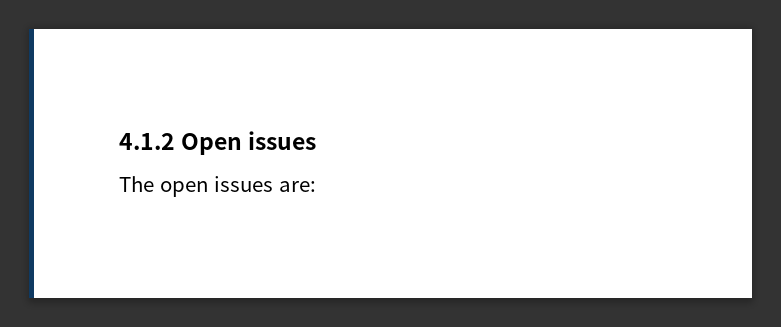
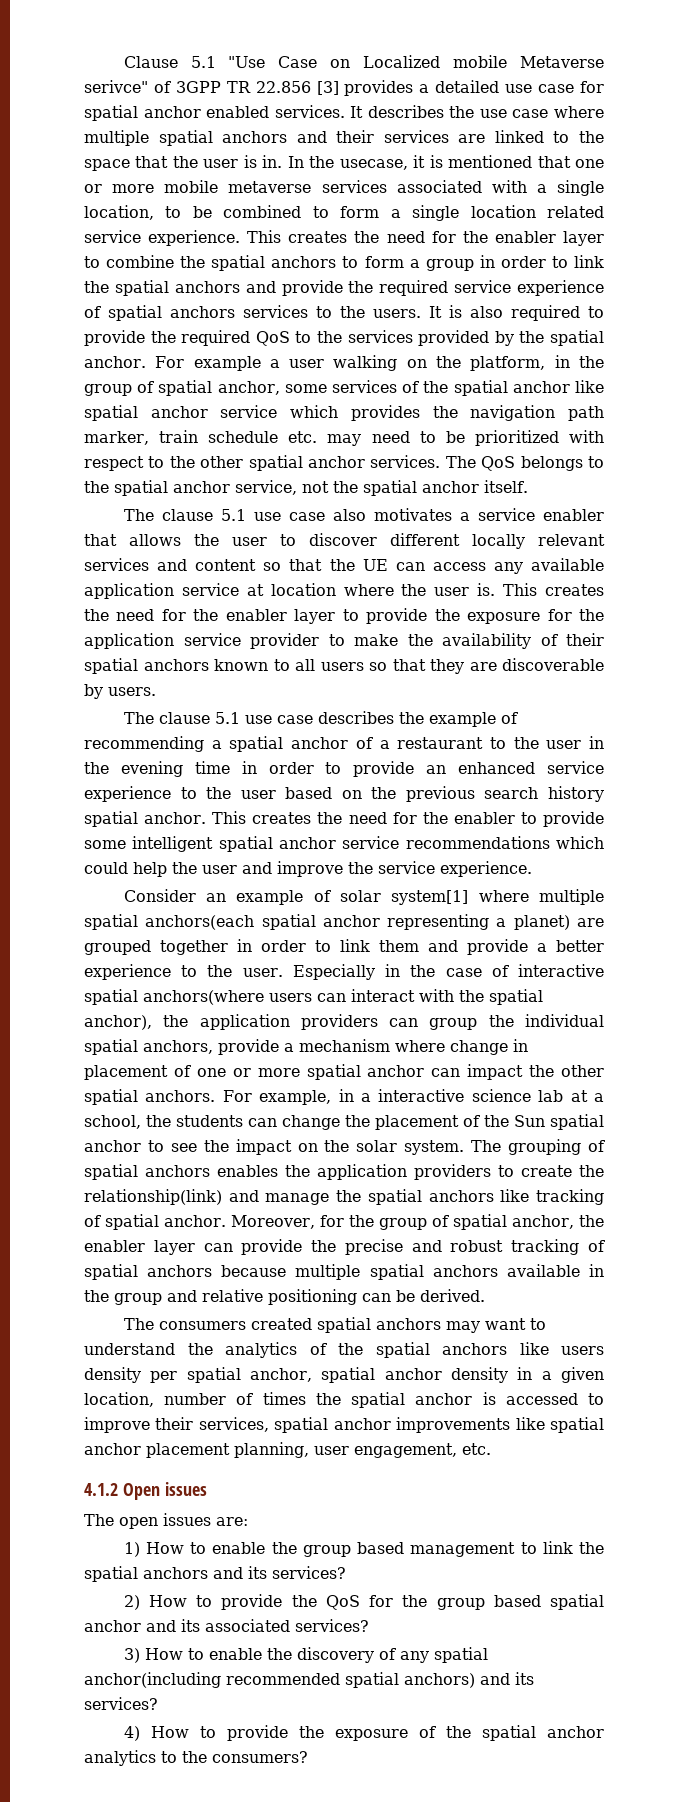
(119, 141) none -> [123,55,604,68] [84,80,605,96] [84,105,604,121] [84,130,604,146] [84,155,604,171] [84,180,604,196] [84,205,604,221] [84,230,604,246] [84,255,604,271] [84,280,604,296] [84,305,604,321] [84,330,605,346] [84,355,605,371] [84,380,605,396] [84,405,604,421] [84,430,604,446] [84,455,604,471] [84,480,528,496] [123,508,604,521] [84,533,605,549] [84,558,605,574] [84,583,605,599] [84,608,604,624] [84,633,604,649] [84,658,604,674] [84,684,156,699] [123,711,518,727] [84,736,604,752] [84,761,605,777] [84,786,604,802] [84,811,604,827] [84,836,604,852] [84,861,532,877] [123,889,604,905] [84,914,604,930] [84,939,604,955] [84,964,604,980] [84,989,543,1005] [84,1014,604,1030] [84,1039,528,1055] [84,1064,604,1080] [84,1089,605,1105] [84,1114,604,1130] [84,1139,606,1155] [84,1164,604,1180] [84,1189,604,1205] [84,1214,604,1230] [84,1239,605,1255] [84,1264,605,1280] [84,1289,485,1305] [123,1317,546,1333] [84,1342,604,1358] [84,1367,605,1383] [84,1392,604,1408] [84,1417,604,1433] [84,1442,491,1458] Clause 5.1 "Use Case on Localized mobile Metaverse serivce" of 3GPP TR 22.856 [3] provides a detailed use case for spatial anchor enabled services. It describes the use case where multiple spatial anchors and their services are linked to the space that the user is in. In the usecase, it is mentioned that one or more mobile metaverse services associated with a single location, to be combined to form a single location related service experience. This creates the need for the enabler layer to combine the spatial anchors to form a group in order to link the spatial anchors and provide the required service experience of spatial anchors services to the users. It is also required to provide the required QoS to the services provided by the spatial anchor. For example a user walking on the platform, in the group of spatial anchor, some services of the spatial anchor like spatial anchor service which provides the navigation path marker, train schedule etc. may need to be prioritized with respect to the other spatial anchor services. The QoS belongs to the spatial anchor service, not the spatial anchor itself. // The clause 5.1 use case also motivates a service enabler that allows the user to discover different locally relevant services and content so that the UE can access any available application service at location where the user is. This creates the need for the enabler layer to provide the exposure for the application service provider to make the availability of their spatial anchors known to all users so that they are discoverable by users. // The clause 5.1 use case describes the example of recommending a spatial anchor of a restaurant to the user in the evening time in order to provide an enhanced service experience to the user based on the previous search history spatial anchor. This creates the need for the enabler to provide some intelligent spatial anchor service recommendations which could help the user and improve the service experience. // Consider an example of solar system[1] where multiple spatial anchors(each spatial anchor representing a planet) are grouped together in order to link them and provide a better experience to the user. Especially in the case of interactive spatial anchors(where users can interact with the spatial anchor), the application providers can group the individual spatial anchors, provide a mechanism where change in placement of one or more spatial anchor can impact the other spatial anchors. For example, in a interactive science lab at a school, the students can change the placement of the Sun spatial anchor to see the impact on the solar system. The grouping of spatial anchors enables the application providers to create the relationship(link) and manage the spatial anchors like tracking of spatial anchor. Moreover, for the group of spatial anchor, the enabler layer can provide the precise and robust tracking of spatial anchors because multiple spatial anchors available in the group and relative positioning can be derived. // The consumers created spatial anchors may want to understand the analytics of the spatial anchors like users density per spatial anchor, spatial anchor density in a given location, number of times the spatial anchor is accessed to improve their services, spatial anchor improvements like spatial anchor placement planning, user engagement, etc. //
(316, 186) none -> [123,1541,604,1557] [84,1566,346,1582] [123,1594,604,1610] [84,1619,369,1632] [123,1647,488,1663] [84,1672,534,1688] [84,1697,158,1710] [123,1725,604,1741] [84,1750,308,1766] // 1) How to enable the group based management to link the spatial anchors and its services? // 2) How to provide the QoS for the group based spatial anchor and its associated services? // 3) How to enable the discovery of any spatial anchor(including recommended spatial anchors) and its services? // 4) How to provide the exposure of the spatial anchor analytics to the consumers?

